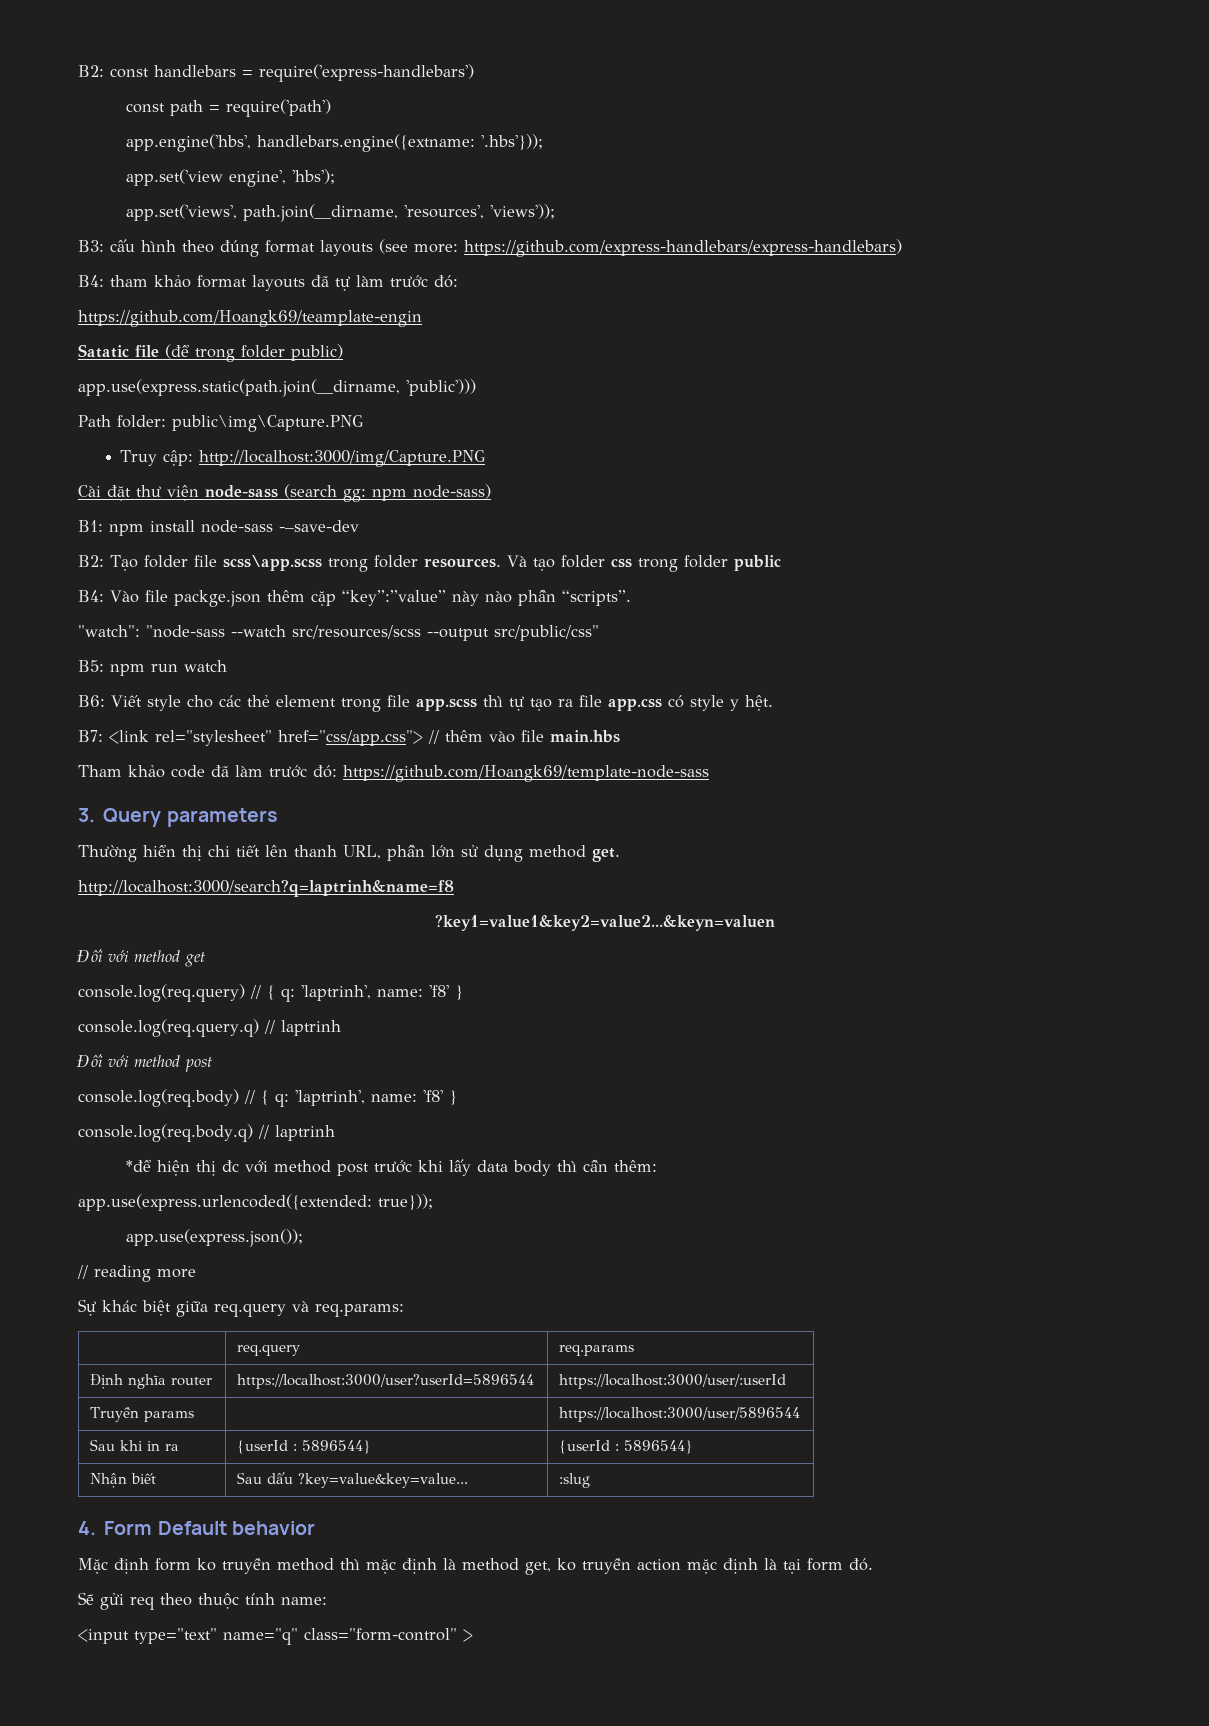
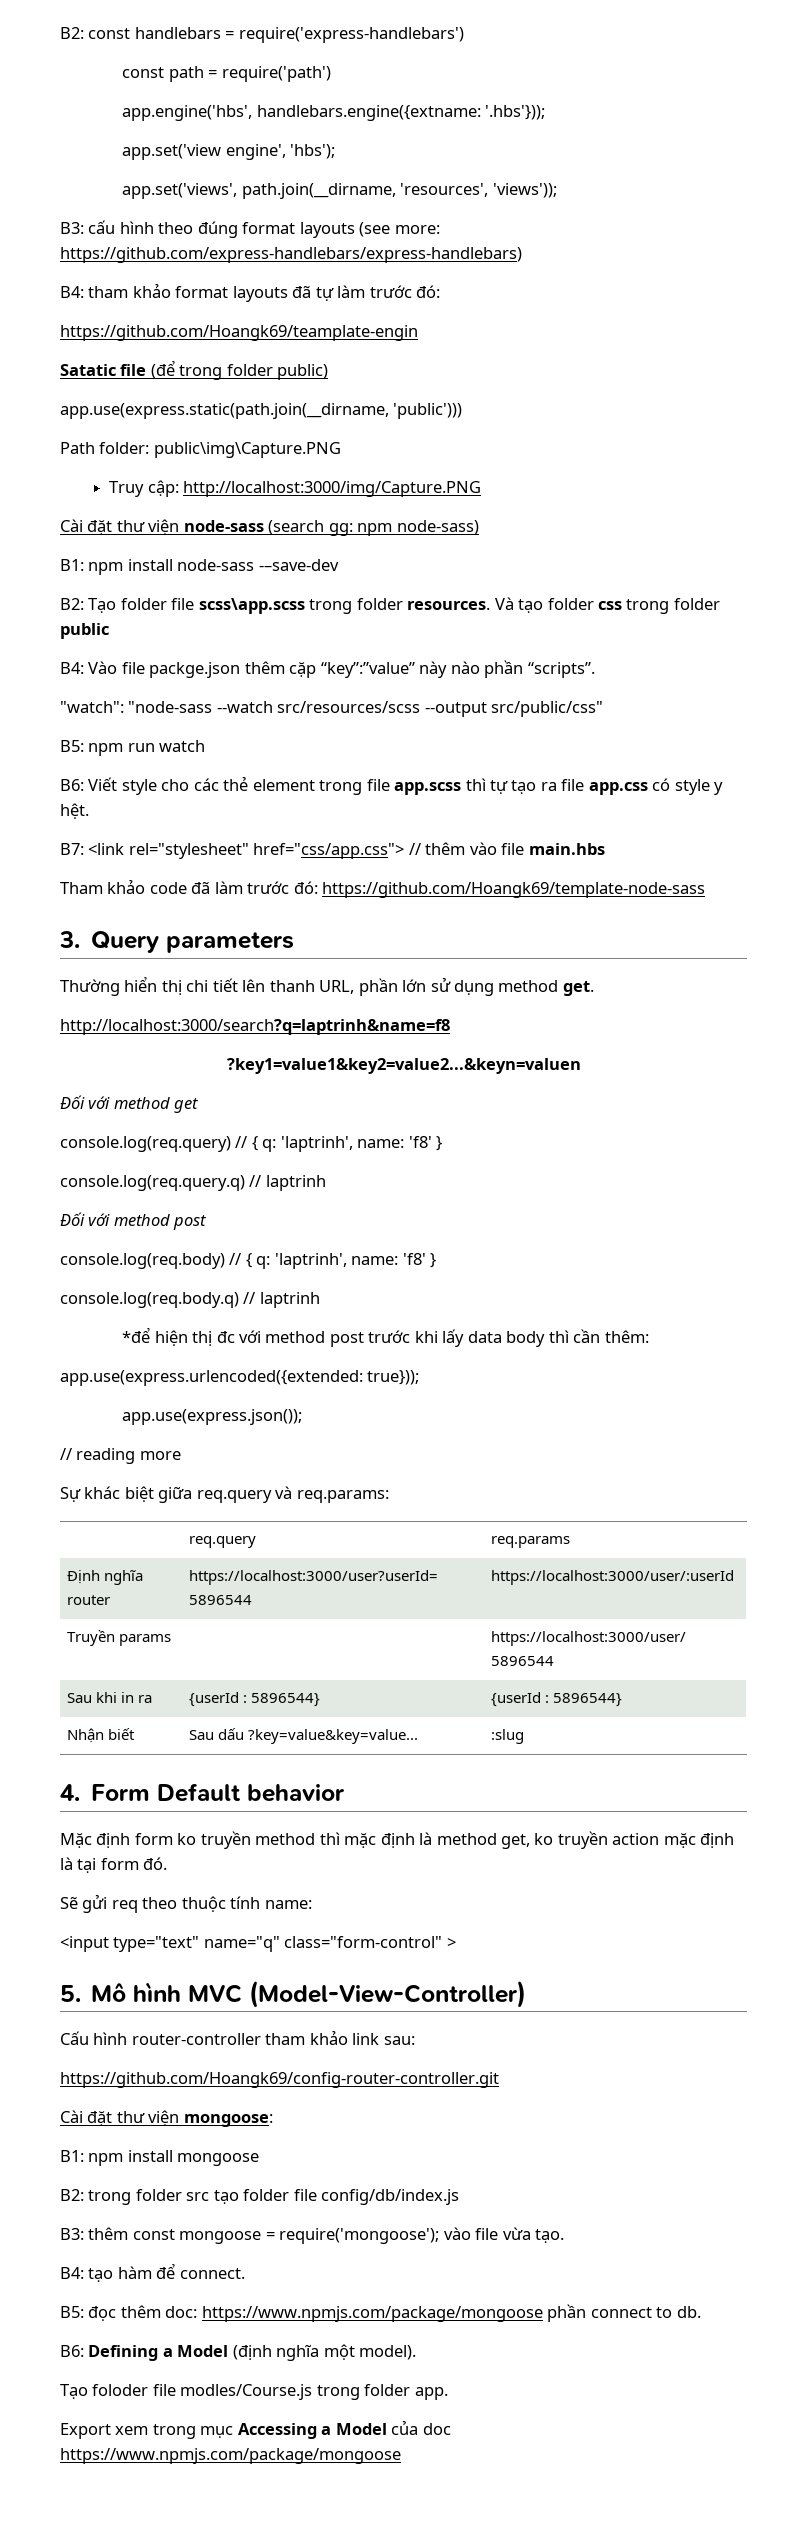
(473, 1635) none -> [60,1980,527,2008] [60,2030,415,2045] [60,2072,499,2088] [60,2110,273,2127] [60,2150,260,2166] [60,2189,460,2205] [60,2227,565,2244] [60,2263,245,2282] [60,2304,701,2322] [60,2344,417,2361] [60,2384,448,2400] [60,2420,451,2439] [60,2448,401,2464] // 5. Mô hình MVC (Model-View-Controller) // Cấu hình router-controller tham khảo link sau: // https://github.com/Hoangk69/config-router-controller.git // Cài đặt thư viện mongoose: // B1: npm install mongoose // B2: trong folder src tạo folder file config/db/index.js // B3: thêm const mongoose = require('mongoose'); vào file vừa tạo. // B4: tạo hàm để connect. // B5: đọc thêm doc: https://www.npmjs.com/package/mongoose phần connect to db. // B6: Defining a Model (định nghĩa một model). // Tạo foloder file modles/Course.js trong folder app. // Export xem trong mục Accessing a Model của doc https://www.npmjs.com/package/mongoose

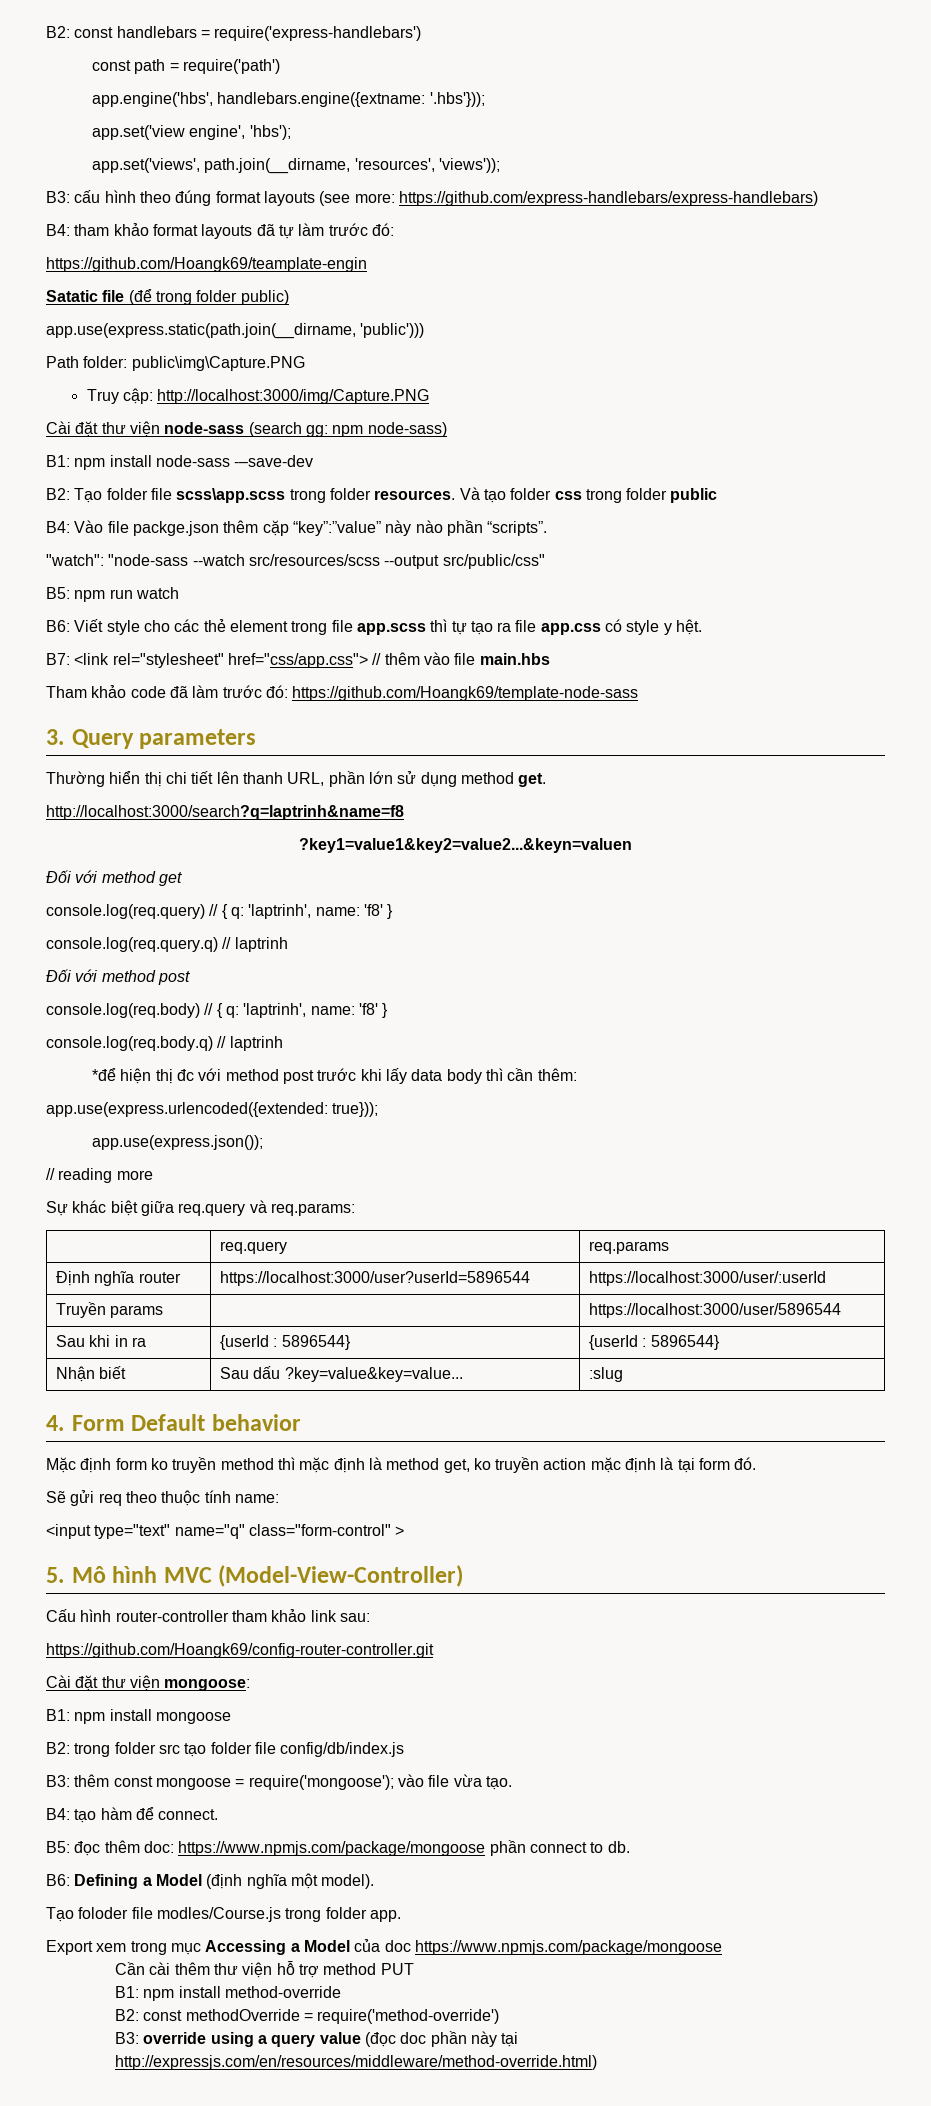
(401, 2456) none -> [115,1961,414,1978] [115,1986,342,2001] [115,2009,500,2024] [115,2031,519,2047] [115,2055,598,2070] // Cần cài thêm thư viện hỗ trợ method PUT // B1: npm install method-override // B2: const methodOverride = require('method-override') // B3: override using a query value (đọc doc phần này tại http://expressjs.com/en/resources/middleware/method-override.html)

